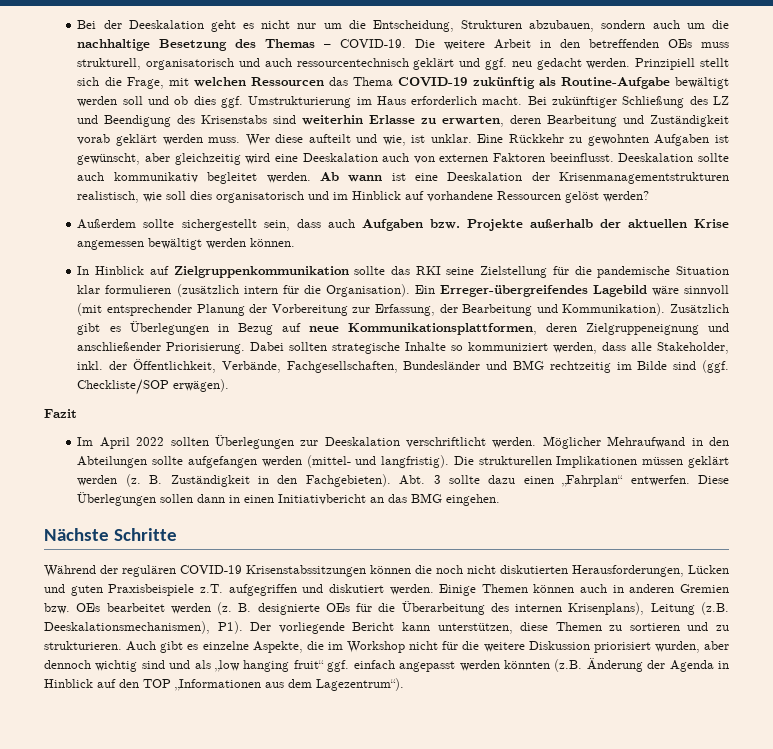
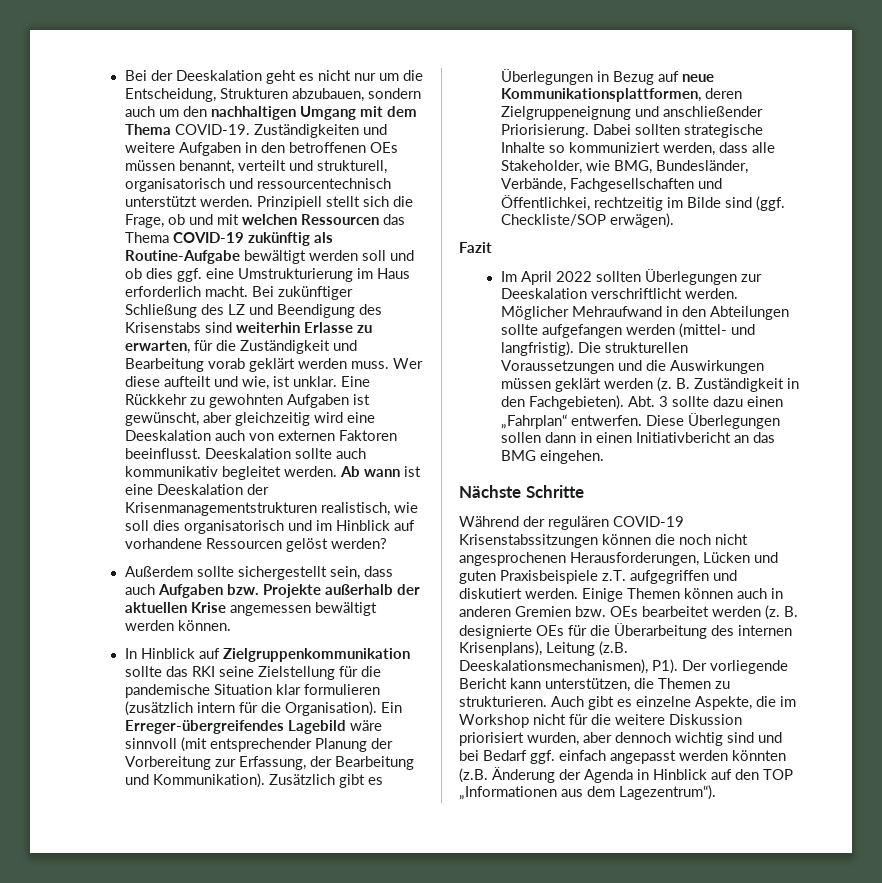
[712,20,729,29] [77,39,729,51] [77,58,582,70] die nachhaltige Besetzung des Themas – COVID-19. Die weitere Arbeit in den betreffenden OEs muss strukturell, organisatorisch und auch ressourcentechnisch geklärt und ggf. neu gedacht -> [182,106,417,120] [124,124,387,138] [124,142,398,156] [124,160,387,174] [124,178,391,192] [124,196,197,207] den nachhaltigen Umgang mit dem Thema COVID-19. Zuständigkeiten und weitere Aufgaben in den betroffenen OEs müssen benannt, verteilt und strukturell, organisatorisch und ressourcentechnisch unterstützt
(164, 83) none -> [167,214,213,225] ob und
(243, 102) none -> [205,268,234,279] eine
[510,115,730,127] deren Bearbeitung und Zuständigkeit -> [193,340,357,354] [124,358,204,372] für die Zuständigkeit und Bearbeitung
[77,359,545,373] inkl. der Öffentlichkeit, Verbände, Fachgesellschaften, Bundesländer und BMG -> [585,160,748,174] [500,178,722,192] [500,195,590,211] wie BMG, Bundesländer, Verbände, Fachgesellschaften und Öffentlichkei,
[556,456,638,468] Implikationen -> [500,360,764,374] Voraussetzungen und die Auswirkungen
[500,565,568,574] diskutierten -> [459,552,566,566] angesprochenen
[520,622,549,631] diese -> [634,678,654,689] die
[629,622,729,631] sortieren und zu -> (730, 685) none
[194,660,324,672] als „low hanging fruit“ -> [459,750,527,761] bei Bedarf

